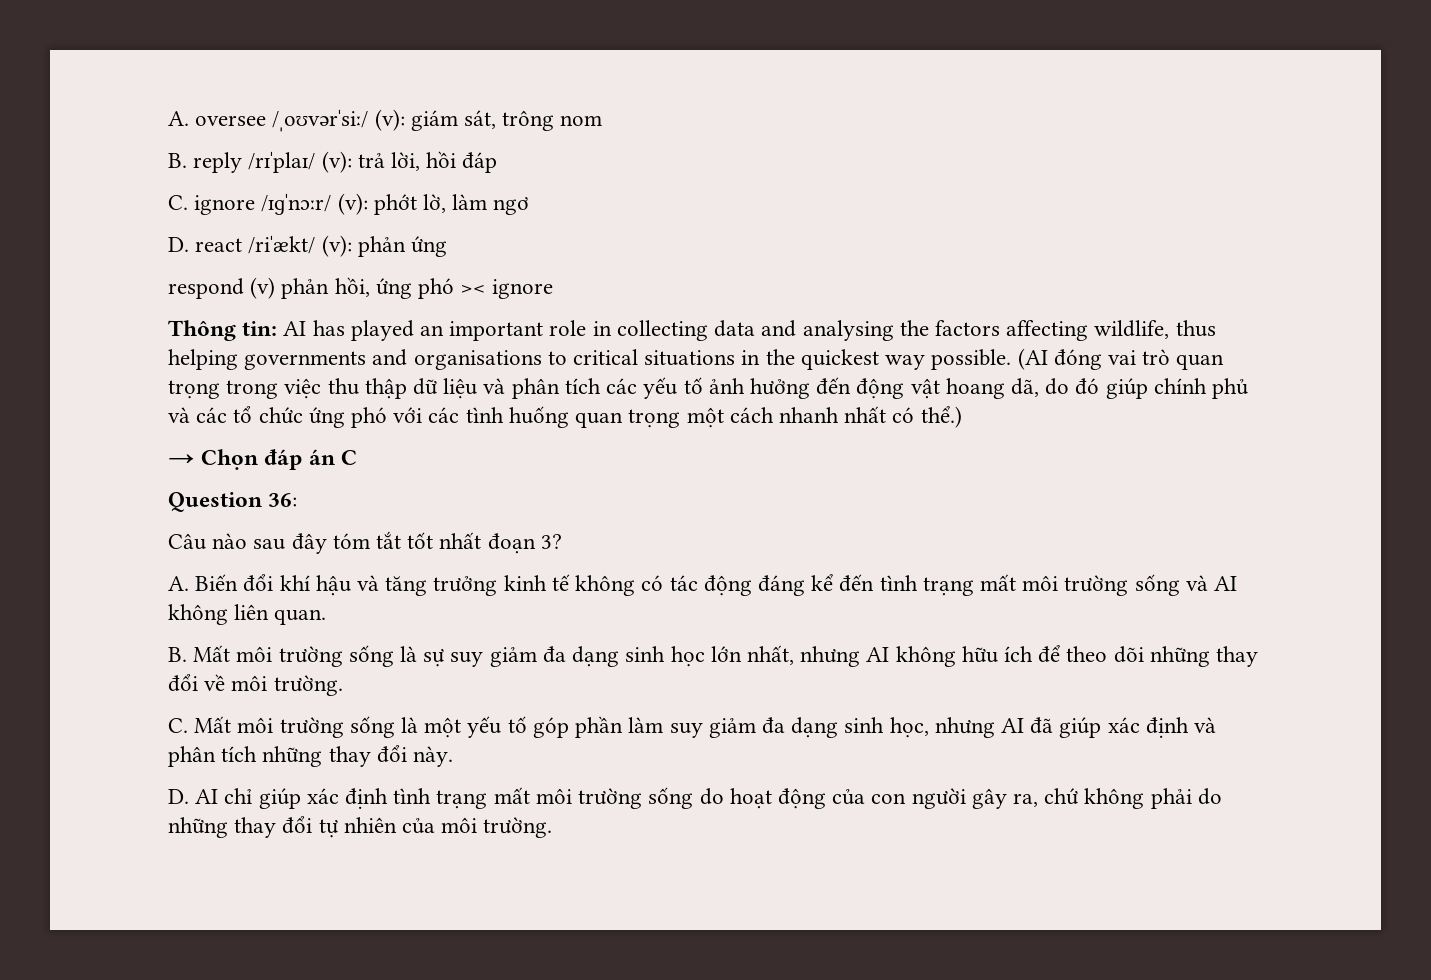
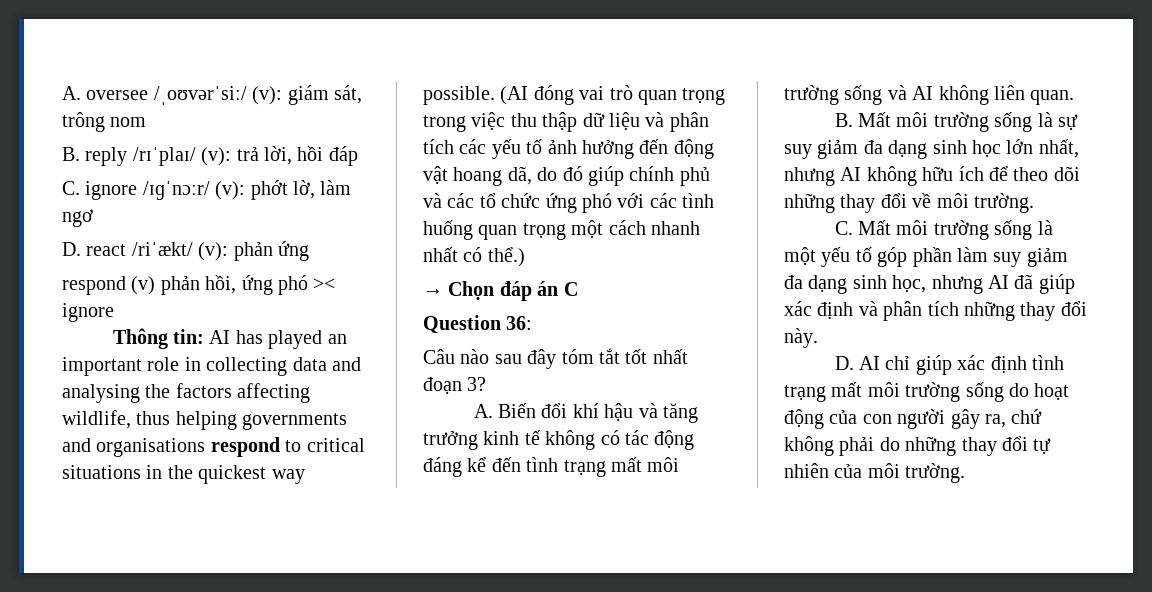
(542, 360) none -> [210,437,280,457] respond

